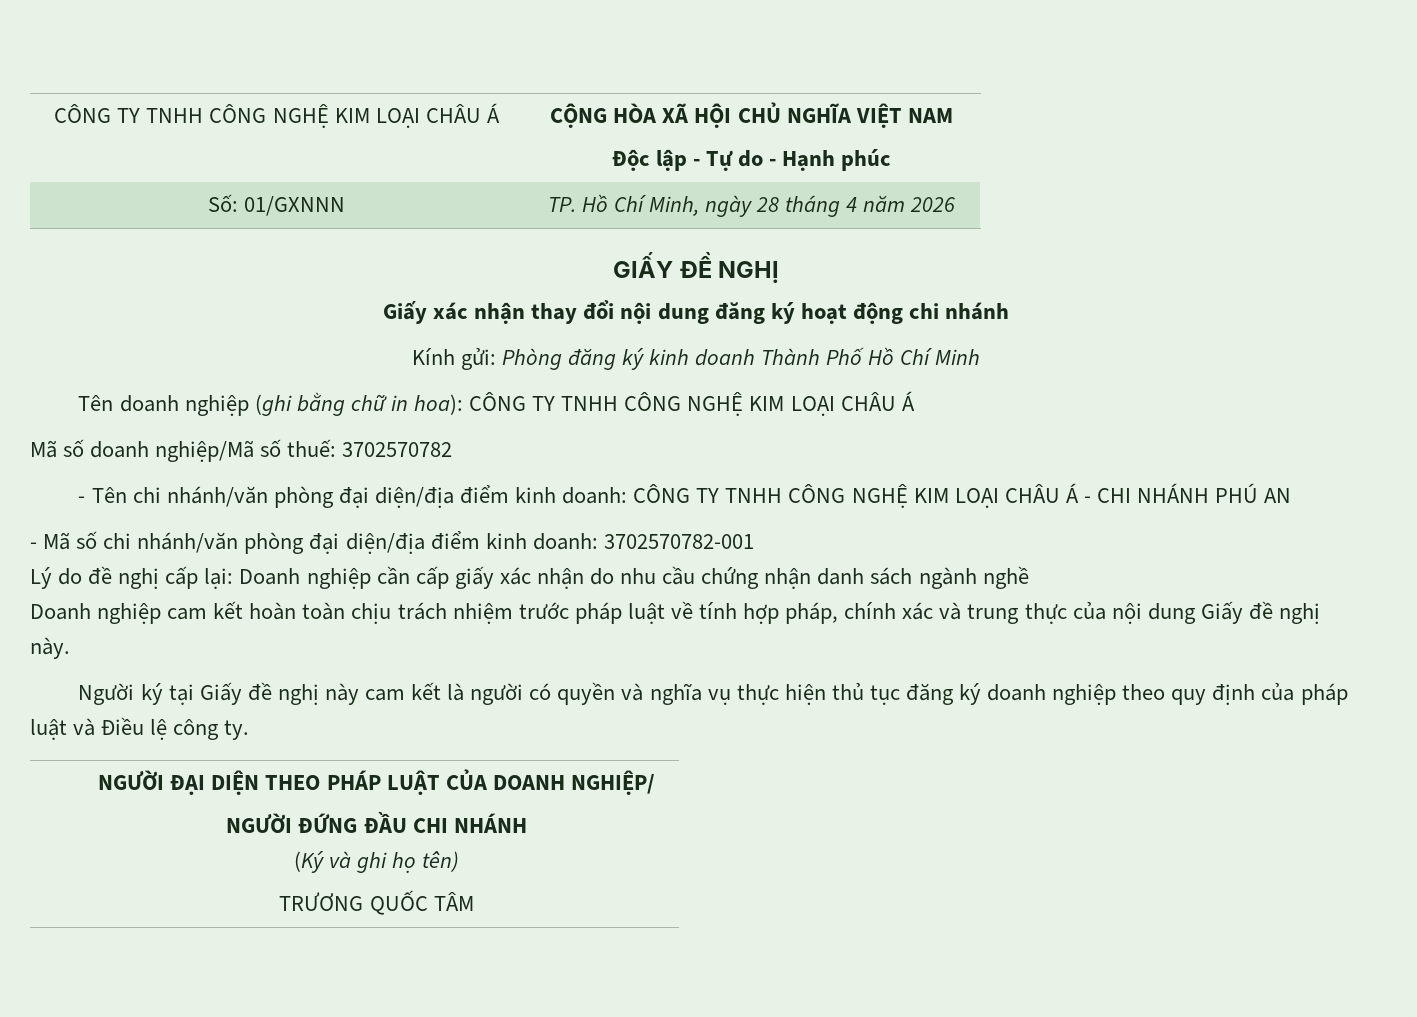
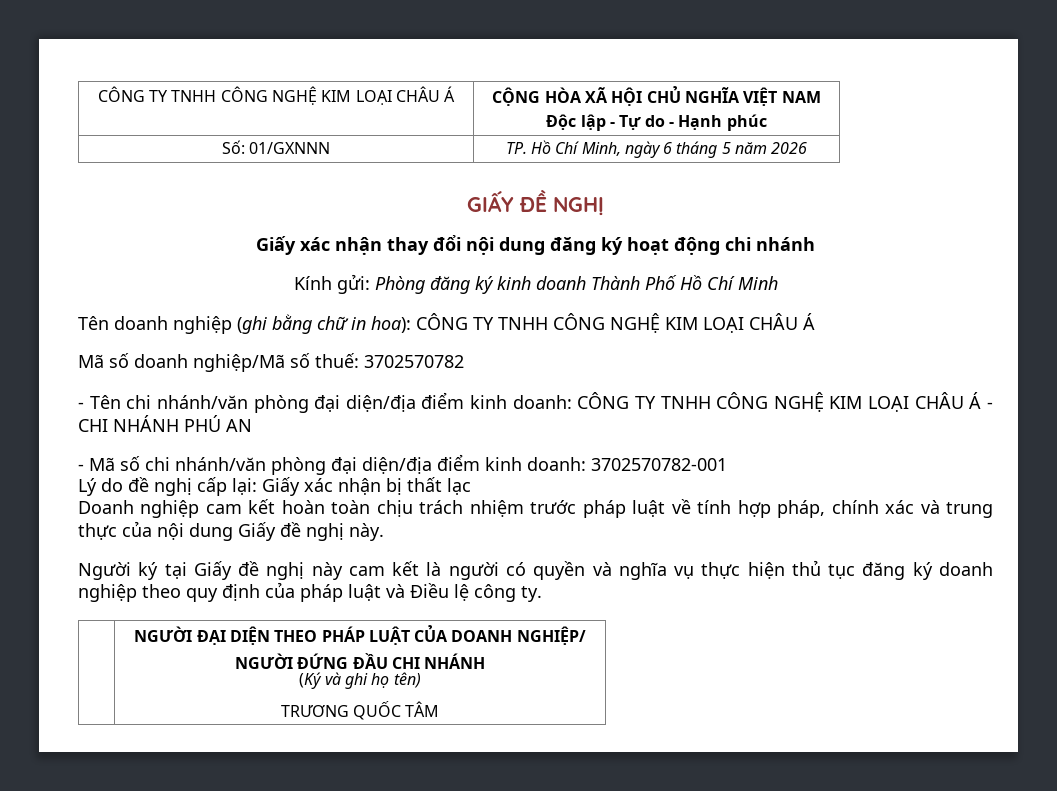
[756,195,858,217] 28 tháng 4 -> [663,141,731,158] 6 tháng 5
[239,566,1029,589] Doanh nghiệp cần cấp giấy xác nhận do nhu cầu chứng nhận danh sách ngành nghề -> [262,477,471,496] Giấy xác nhận bị thất lạc

